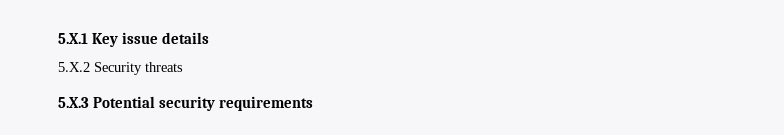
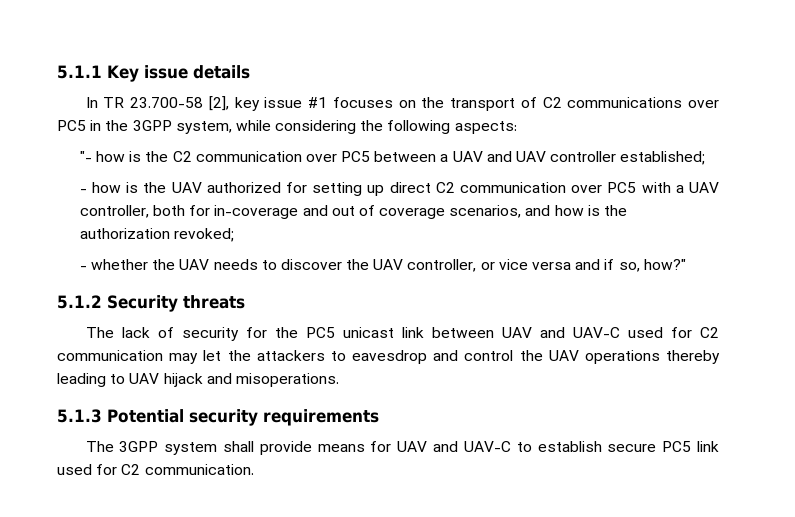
[58,33,88,44] 5.X.1 -> [57,65,102,79] 5.1.1
[58,62,183,75] [58,96,313,111] 5.X.2 Security threats // 5.X.3 Potential security requirements -> [85,96,719,111] [57,120,517,134] [79,151,706,165] [79,182,719,196] [79,205,628,219] [79,228,235,242] [79,259,686,272] [57,295,245,312] [85,327,719,341] [57,350,720,364] [57,373,339,387] [57,409,379,426] [85,441,719,455] [57,464,254,475] In TR 23.700-58 [2], key issue #1 focuses on the transport of C2 communications over PC5 in the 3GPP system, while considering the following aspects: // "- how is the C2 communication over PC5 between a UAV and UAV controller established; // - how is the UAV authorized for setting up direct C2 communication over PC5 with a UAV controller, both for in-coverage and out of coverage scenarios, and how is the authorization revoked; // - whether the UAV needs to discover the UAV controller, or vice versa and if so, how?" // 5.1.2 Security threats // The lack of security for the PC5 unicast link between UAV and UAV-C used for C2 communication may let the attackers to eavesdrop and control the UAV operations thereby leading to UAV hijack and misoperations. // 5.1.3 Potential security requirements // The 3GPP system shall provide means for UAV and UAV-C to establish secure PC5 link used for C2 communication.

